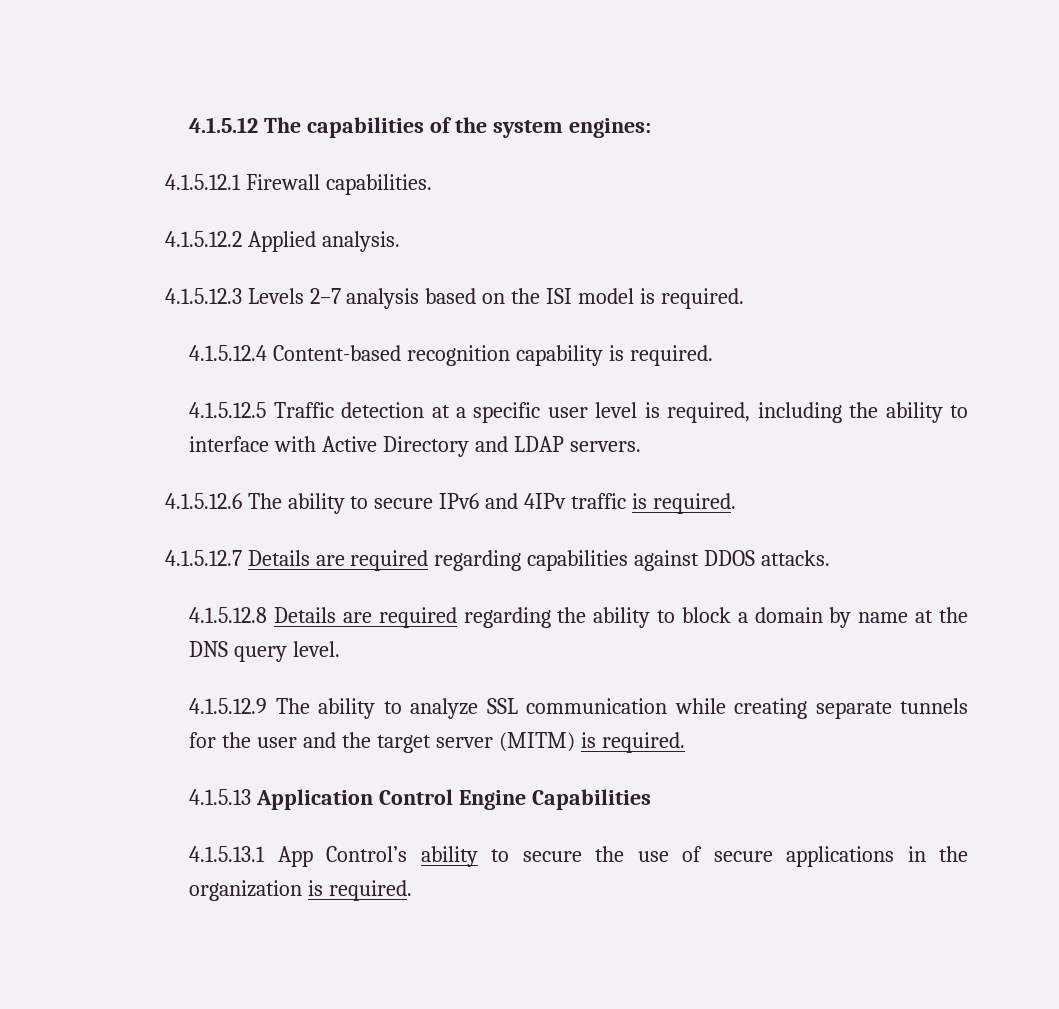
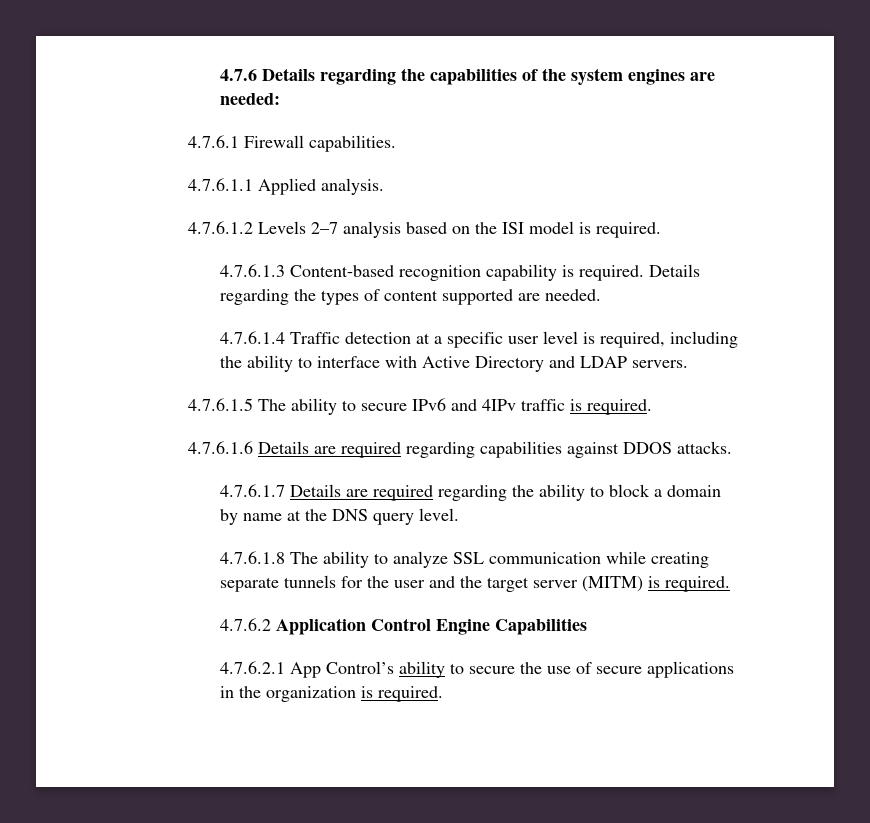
[189,117,651,138] [164,174,241,190] 4.1.5.12 The capabilities of the system engines: // 4.1.5.12.1 -> [220,68,716,85] [220,93,281,105] [188,135,240,148] 4.7.6 Details regarding the capabilities of the system engines are needed: // 4.7.6.1
[164,231,242,247] 4.1.5.12.2 -> [188,178,254,191] 4.7.6.1.1
[164,288,242,304] 4.1.5.12.3 -> [188,221,254,234] 4.7.6.1.2
[189,345,268,361] 4.1.5.12.4 -> [220,264,286,277] 4.7.6.1.3
[189,402,267,418] // 4.1.5.12.5 -> [649,264,701,277] [220,289,602,305] [220,331,286,344] Details regarding the types of content supported are needed. // 4.7.6.1.4
[164,493,242,509] 4.1.5.12.6 -> [188,398,254,411] 4.7.6.1.5
[164,550,242,566] 4.1.5.12.7 -> [188,441,254,454] 4.7.6.1.6
[189,607,268,623] 4.1.5.12.8 -> [220,484,286,497] 4.7.6.1.7
[189,698,268,714] 4.1.5.12.9 -> [220,551,286,564] 4.7.6.1.8
[189,789,252,805] 4.1.5.13 -> [220,618,272,631] 4.7.6.2
[189,846,266,862] 4.1.5.13.1 -> [220,661,286,674] 4.7.6.2.1

